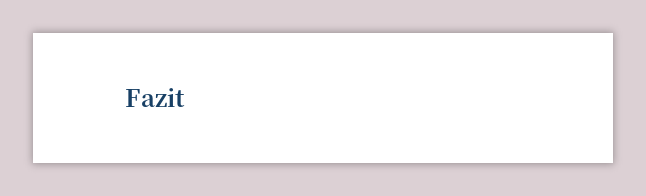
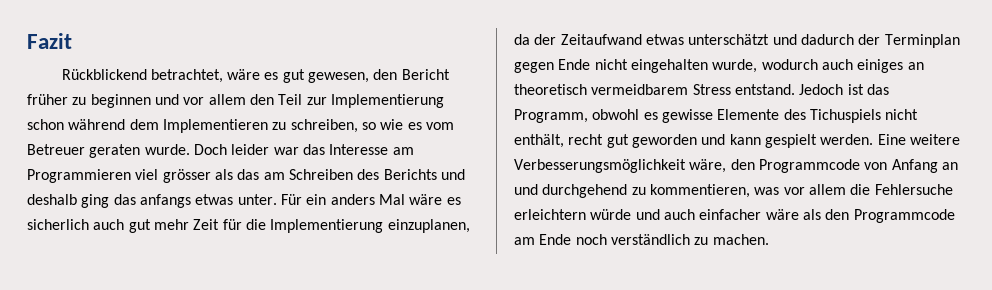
(185, 97) none -> [61,69,450,83] [27,94,444,108] [27,119,454,133] [27,144,414,158] [27,169,465,183] [27,194,461,208] [27,219,470,233] [514,34,960,48] [514,59,924,73] [514,84,889,95] [514,109,919,123] [514,134,960,148] [514,159,958,173] [514,184,953,198] [514,209,955,223] [514,234,769,245] // Rückblickend betrachtet, wäre es gut gewesen, den Bericht früher zu beginnen und vor allem den Teil zur Implementierung schon während dem Implementieren zu schreiben, so wie es vom Betreuer geraten wurde. Doch leider war das Interesse am Programmieren viel grösser als das am Schreiben des Berichts und deshalb ging das anfangs etwas unter. Für ein anders Mal wäre es sicherlich auch gut mehr Zeit für die Implementierung einzuplanen, da der Zeitaufwand etwas unterschätzt und dadurch der Terminplan gegen Ende nicht eingehalten wurde, wodurch auch einiges an theoretisch vermeidbarem Stress entstand. Jedoch ist das Programm, obwohl es gewisse Elemente des Tichuspiels nicht enthält, recht gut geworden und kann gespielt werden. Eine weitere Verbesserungsmöglichkeit wäre, den Programmcode von Anfang an und durchgehend zu kommentieren, was vor allem die Fehlersuche erleichtern würde und auch einfacher wäre als den Programmcode am Ende noch verständlich zu machen.

